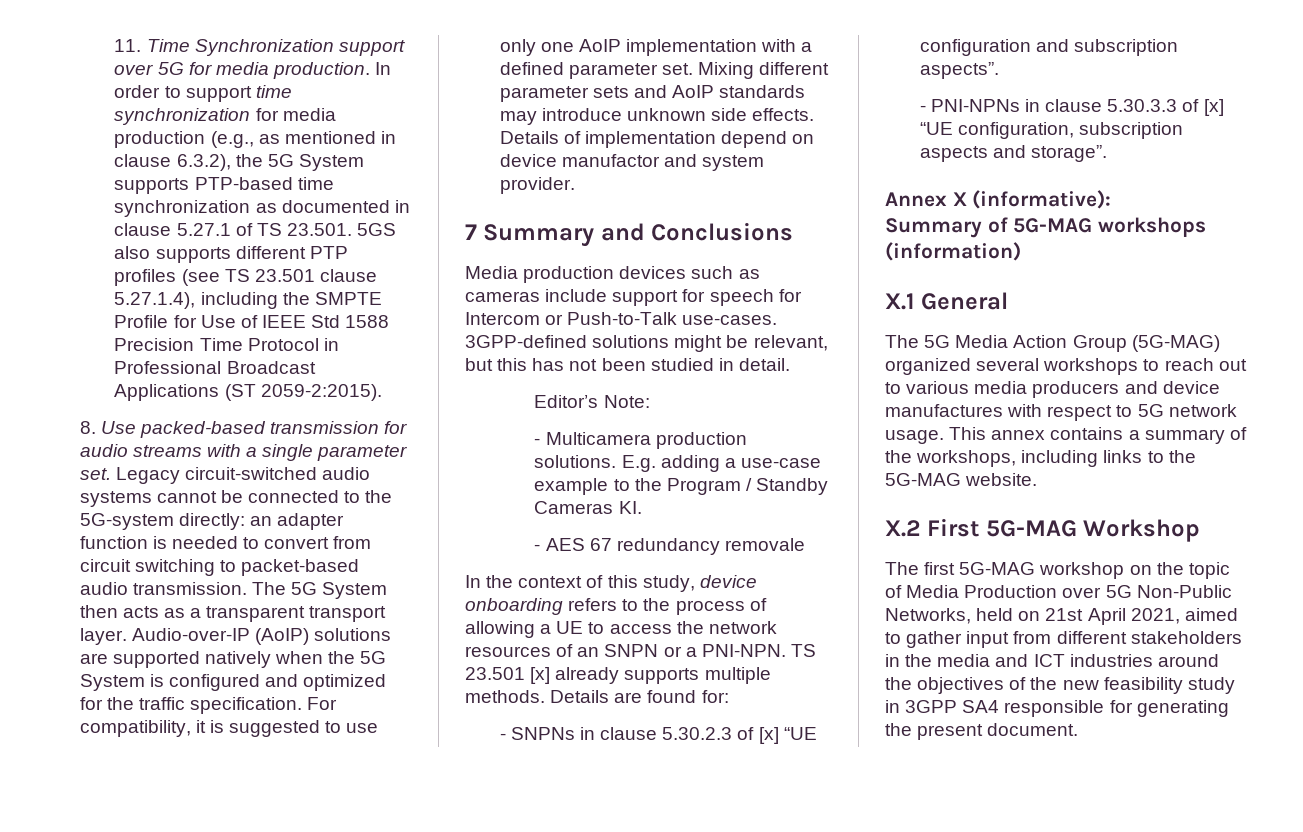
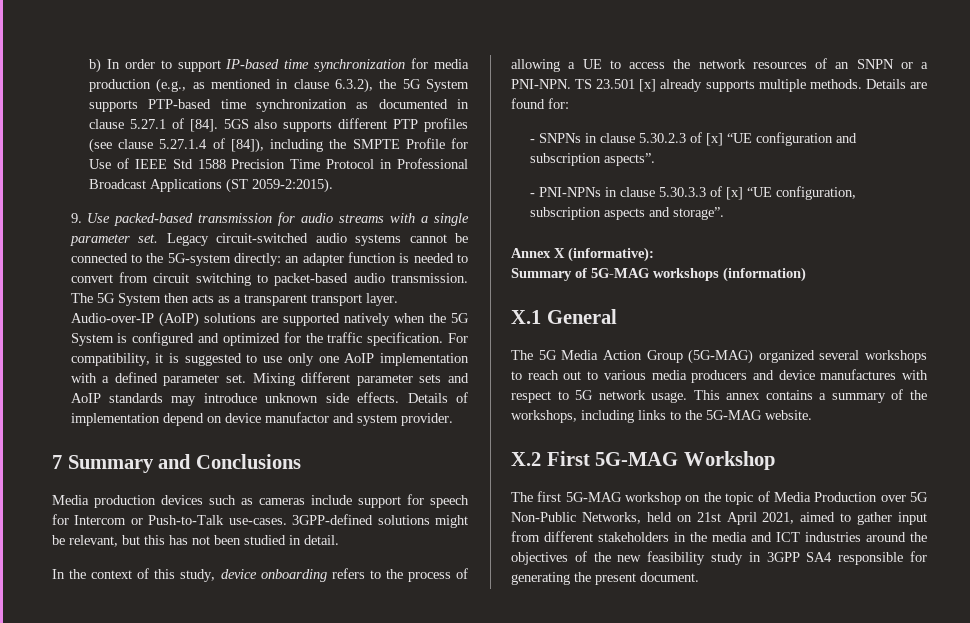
[114,39,405,56] [114,62,370,79] 11. Time Synchronization support over 5G for media production. -> [89,58,102,73] b)
(252, 94) none -> [225,59,280,69] IP-based
[256,223,352,236] TS 23.501. -> [189,119,218,132] [84].
[224,269,377,282] [114,292,196,309] TS 23.501 clause 5.27.1.4), -> [118,138,264,153] clause 5.27.1.4 of [84]),
[79,421,96,434] 8. -> [70,213,82,223] 9.
[534,395,650,408] [534,432,747,449] [534,455,821,472] [534,478,829,495] [534,501,642,514] [534,538,805,555] // Editor’s Note: // - Multicamera production solutions. E.g. adding a use-case example to the Program / Standby Cameras KI. // - AES 67 redundancy removale -> (339, 540) none

